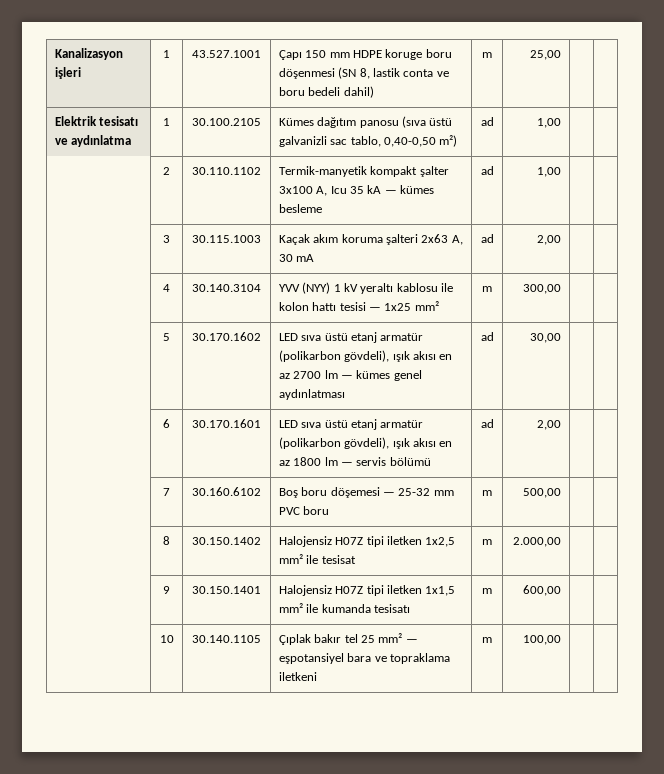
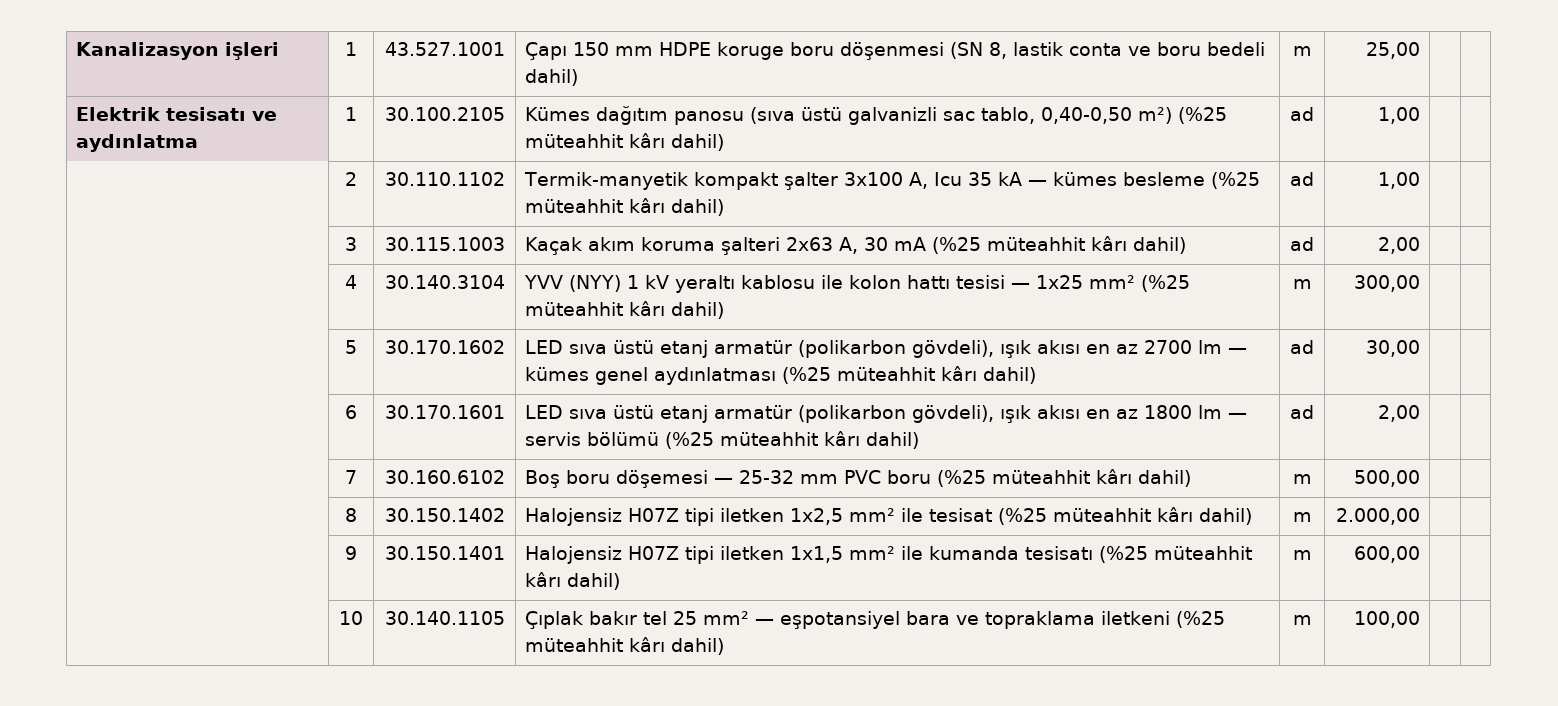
(458, 141) none -> [1178,107,1228,124] [525,133,725,151] (%25 müteahhit kârı dahil)
(322, 208) none -> [1211,172,1261,189] [525,198,725,216] (%25 müteahhit kârı dahil)
(315, 258) none -> [932,236,1187,254] (%25 müteahhit kârı dahil)
(439, 306) none -> [1141,275,1191,292] [525,301,725,319] (%25 müteahhit kârı dahil)
(345, 394) none -> [782,366,1037,384] (%25 müteahhit kârı dahil)
(431, 461) none -> [665,431,920,449] (%25 müteahhit kârı dahil)
(330, 510) none -> [937,469,1192,487] (%25 müteahhit kârı dahil)
(356, 559) none -> [998,507,1253,525] (%25 müteahhit kârı dahil)
(410, 608) none -> [1099,546,1253,563] [525,572,621,590] (%25 müteahhit kârı dahil)
(317, 676) none -> [1176,611,1226,628] [525,637,725,655] (%25 müteahhit kârı dahil)

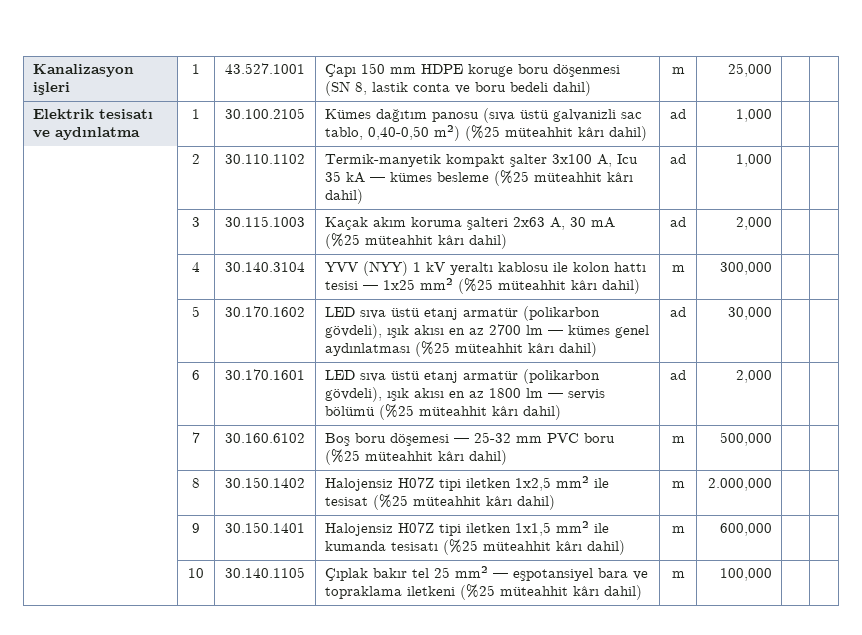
[1365,42,1420,59] 25,00 -> [727,63,772,77] 25,000
[1377,107,1420,124] 1,00 -> [735,109,772,122] 1,000
[1377,172,1420,189] 1,00 -> [735,154,772,167] 1,000
[1377,237,1420,254] 2,00 -> [735,217,772,230] 2,000
[1353,275,1420,292] 300,00 -> [719,262,772,275] 300,000
[1365,340,1420,357] 30,00 -> [727,307,772,320] 30,000
[1377,405,1420,422] 2,00 -> [735,370,772,383] 2,000
[1353,470,1420,487] 500,00 -> [719,432,772,446] 500,000
[1335,508,1420,525] 2.000,00 -> [707,478,772,491] 2.000,000
[1353,546,1420,563] 600,00 -> [719,523,772,536] 600,000
[1353,611,1420,628] 100,00 -> [719,568,772,581] 100,000

